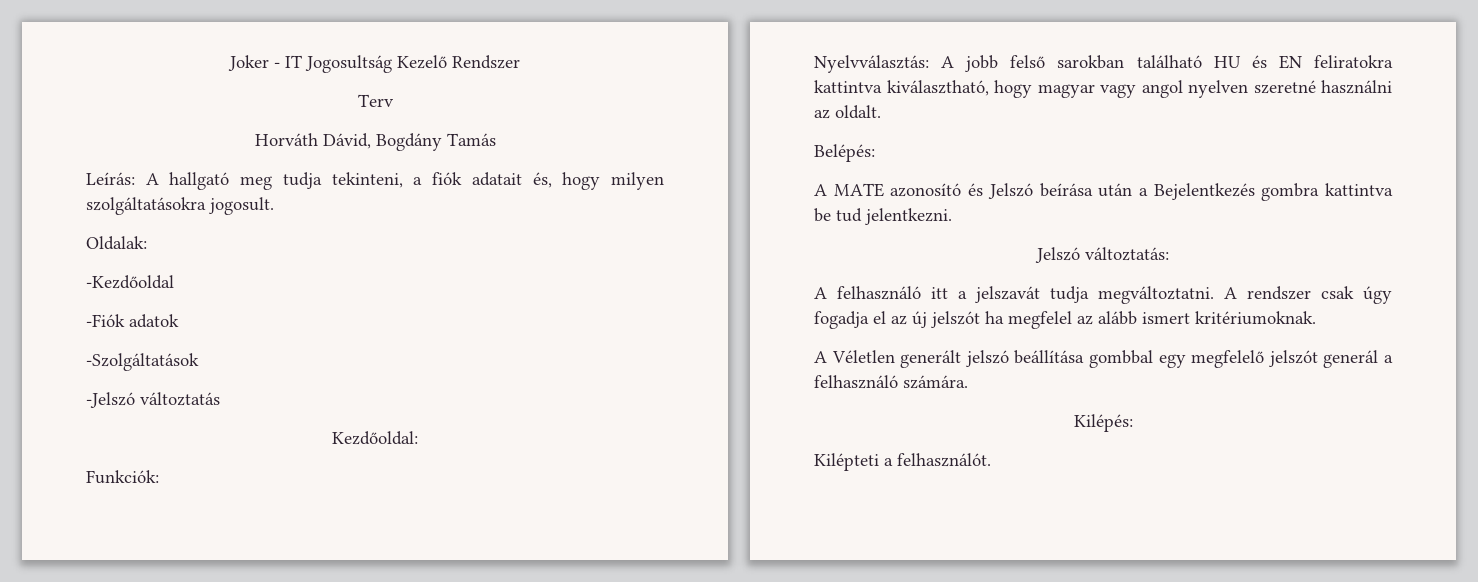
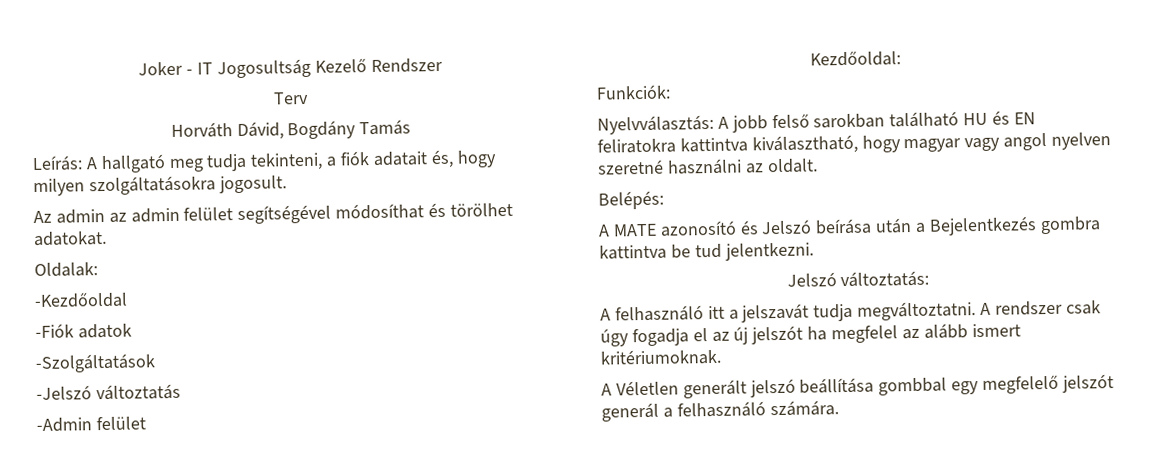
(274, 206) none -> [33,202,513,225] [33,230,107,247] // Az admin az admin felület segítségével módosíthat és törölhet adatokat.
(220, 399) none -> [36,416,146,433] // -Admin felület
[1073,414,1133,432] [814,453,991,471] // Kilépés: // Kilépteti a felhasználót. -> (839, 408) none

